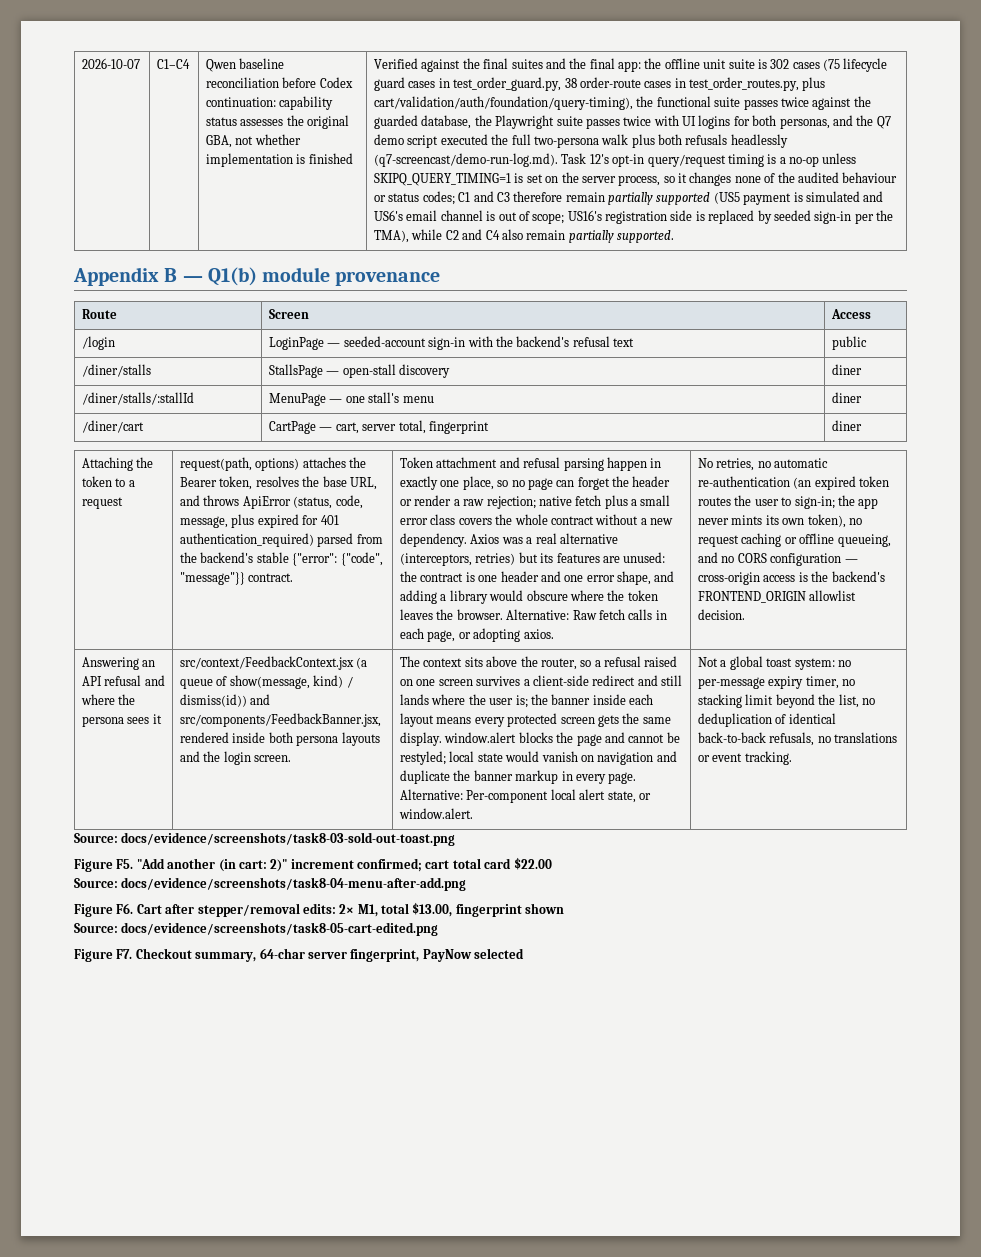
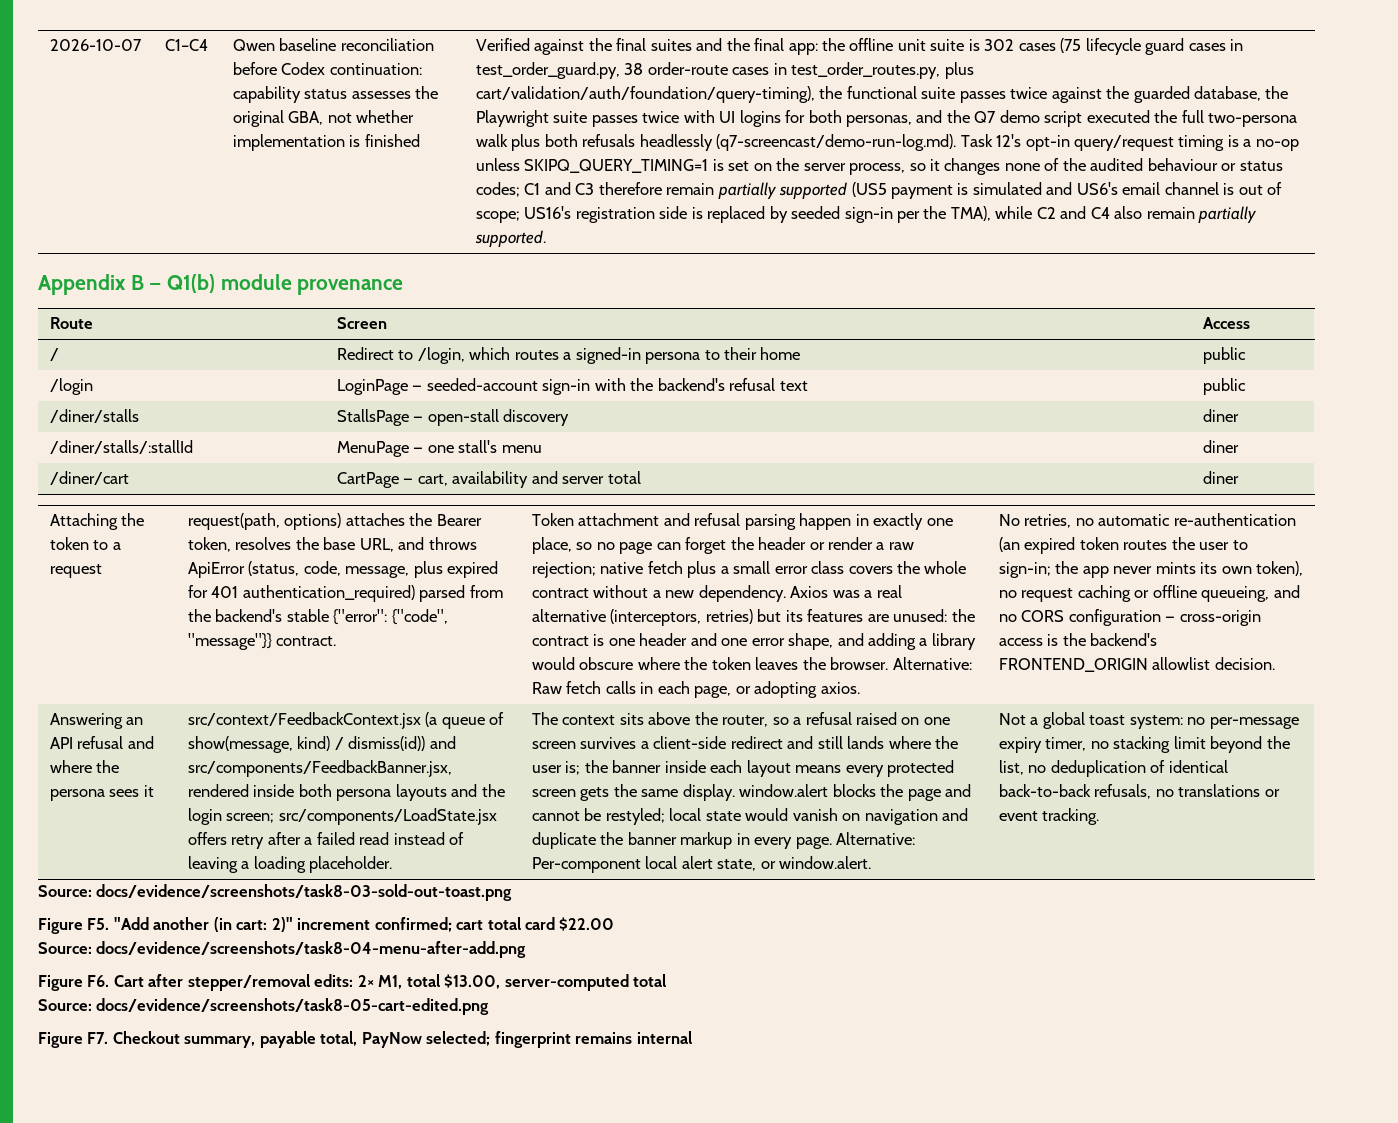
(872, 314) none -> [49,348,59,361] [336,347,801,364] [1202,347,1246,364] // / | Redirect to /login, which routes a signed-in persona to their home | public
[362,420,489,434] server total, fingerprint -> [452,471,641,488] availability and server total
[254,755,292,762] screen. -> [226,808,497,825] [187,832,465,849] [187,856,393,873] screen; src/components/LoadState.jsx offers retry after a failed read instead of leaving a loading placeholder.
[455,903,565,917] fingerprint shown -> [504,974,667,991] server-computed total
[259,948,524,962] 64-char server fingerprint, PayNow selected -> [259,1031,692,1048] payable total, PayNow selected; fingerprint remains internal

